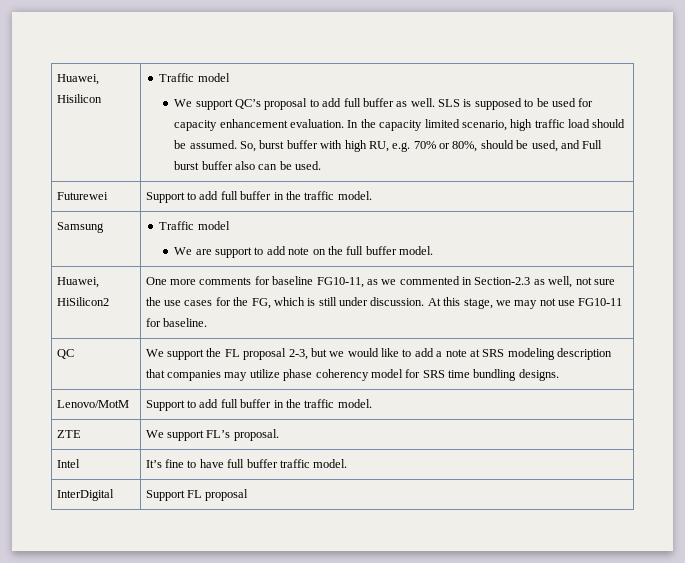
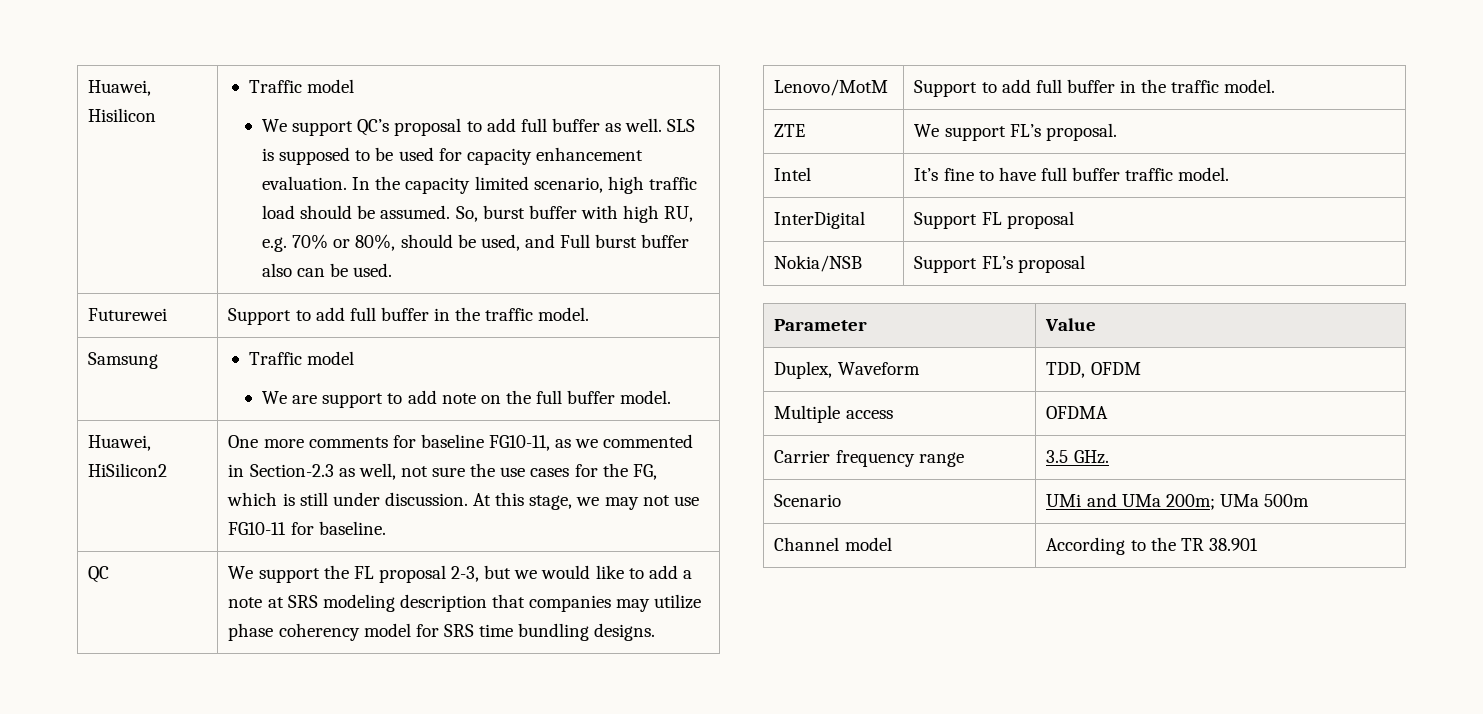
(249, 495) none -> [774,255,863,272] [914,255,1085,273] [774,319,868,331] [1045,318,1097,331] [774,361,920,379] [1046,362,1141,378] [774,405,893,423] [1046,406,1109,419] [774,450,964,467] [1046,450,1109,464] [774,494,842,507] [1046,493,1310,510] [774,537,892,551] [1046,537,1258,555] // Nokia/NSB | Support FL’s proposal // Parameter | Value // Duplex, Waveform | TDD, OFDM // Multiple access | OFDMA // Carrier frequency range | 3.5 GHz. // Scenario | UMi and UMa 200m; UMa 500m // Channel model | According to the TR 38.901

